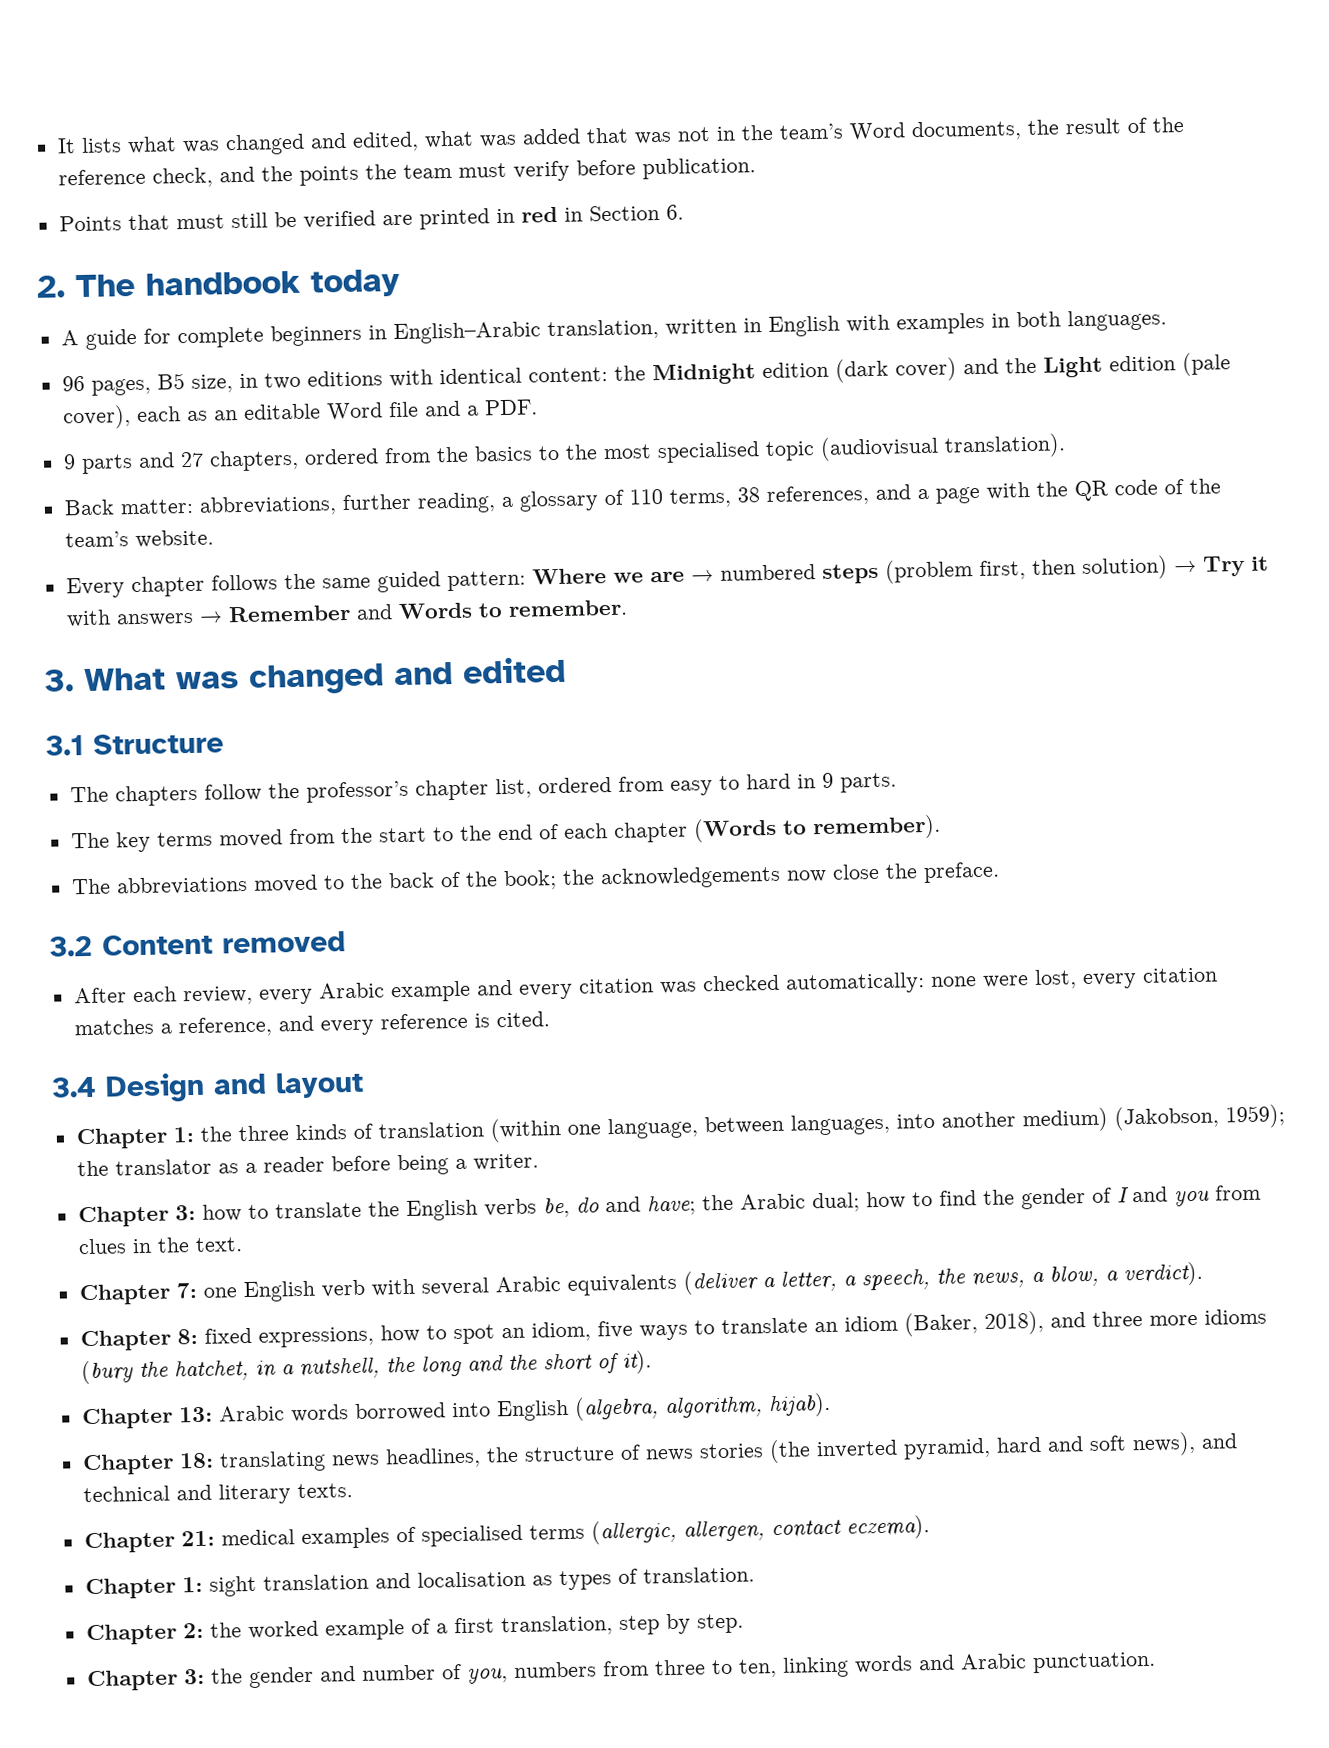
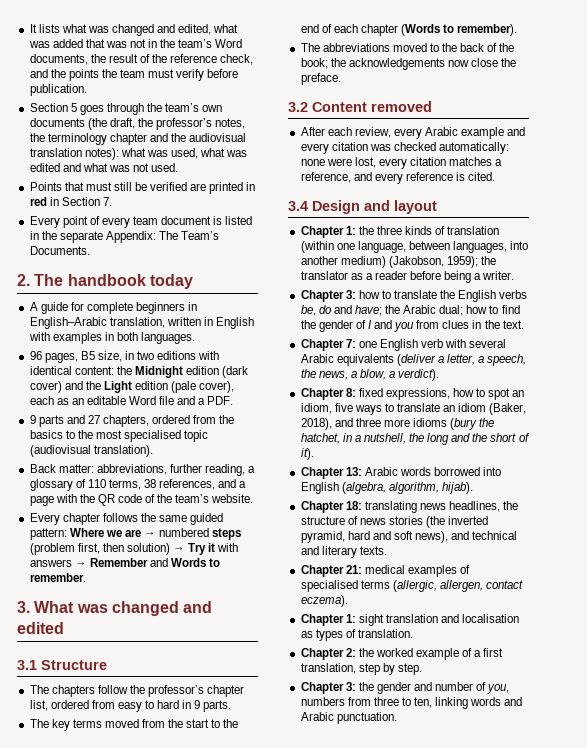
(756, 168) none -> [29,103,223,115] [29,118,246,130] [29,133,247,145] [29,148,248,160] [29,163,179,172] // Section 5 goes through the team’s own documents (the draft, the professor’s notes, the terminology chapter and the audiovisual translation notes): what was used, what was edited and what was not used.
[665,204,684,220] 6. -> [102,197,112,206] [29,216,253,228] [29,231,220,243] [29,246,90,255] 7. // Every point of every team document is listed in the separate Appendix: The Team’s Documents.

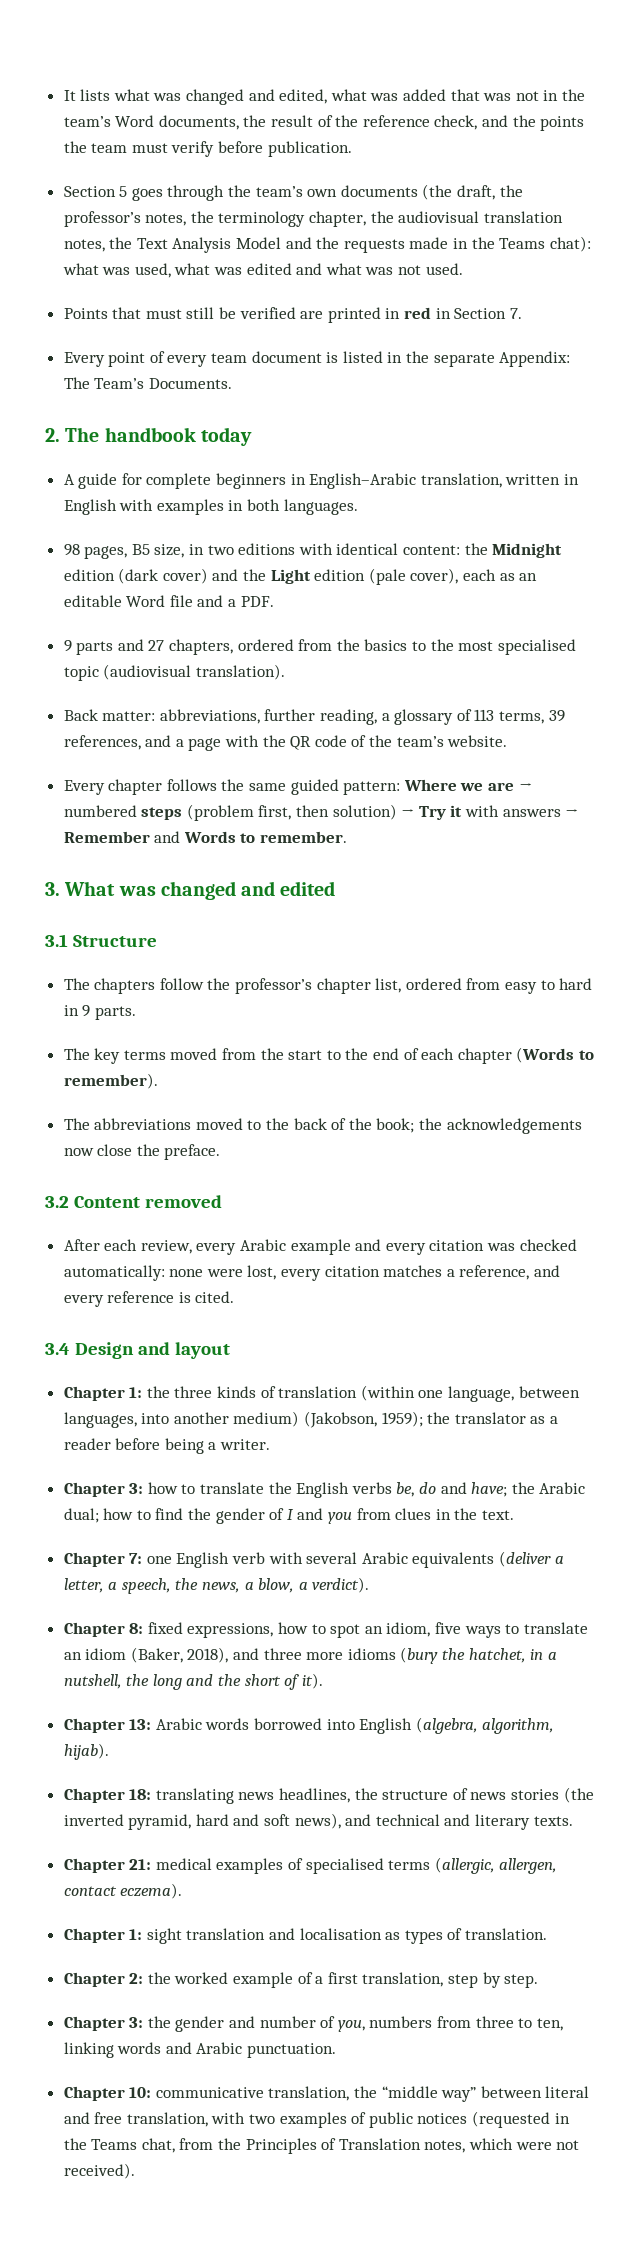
[109,133,168,145] chapter and -> [309,211,367,227] chapter,
[84,148,119,160] notes): -> [63,236,591,253] notes, the Text Analysis Model and the requests made in the Teams chat):
[29,351,42,360] 96 -> [63,544,80,556] 98
[87,479,157,490] 110 terms, 38 -> [474,709,565,724] 113 terms, 39
(397, 718) none -> [63,2086,590,2102] [63,2111,570,2128] [63,2138,580,2154] [63,2163,135,2179] // Chapter 10: communicative translation, the “middle way” between literal and free translation, with two examples of public notices (requested in the Teams chat, from the Principles of Translation notes, which were not received).

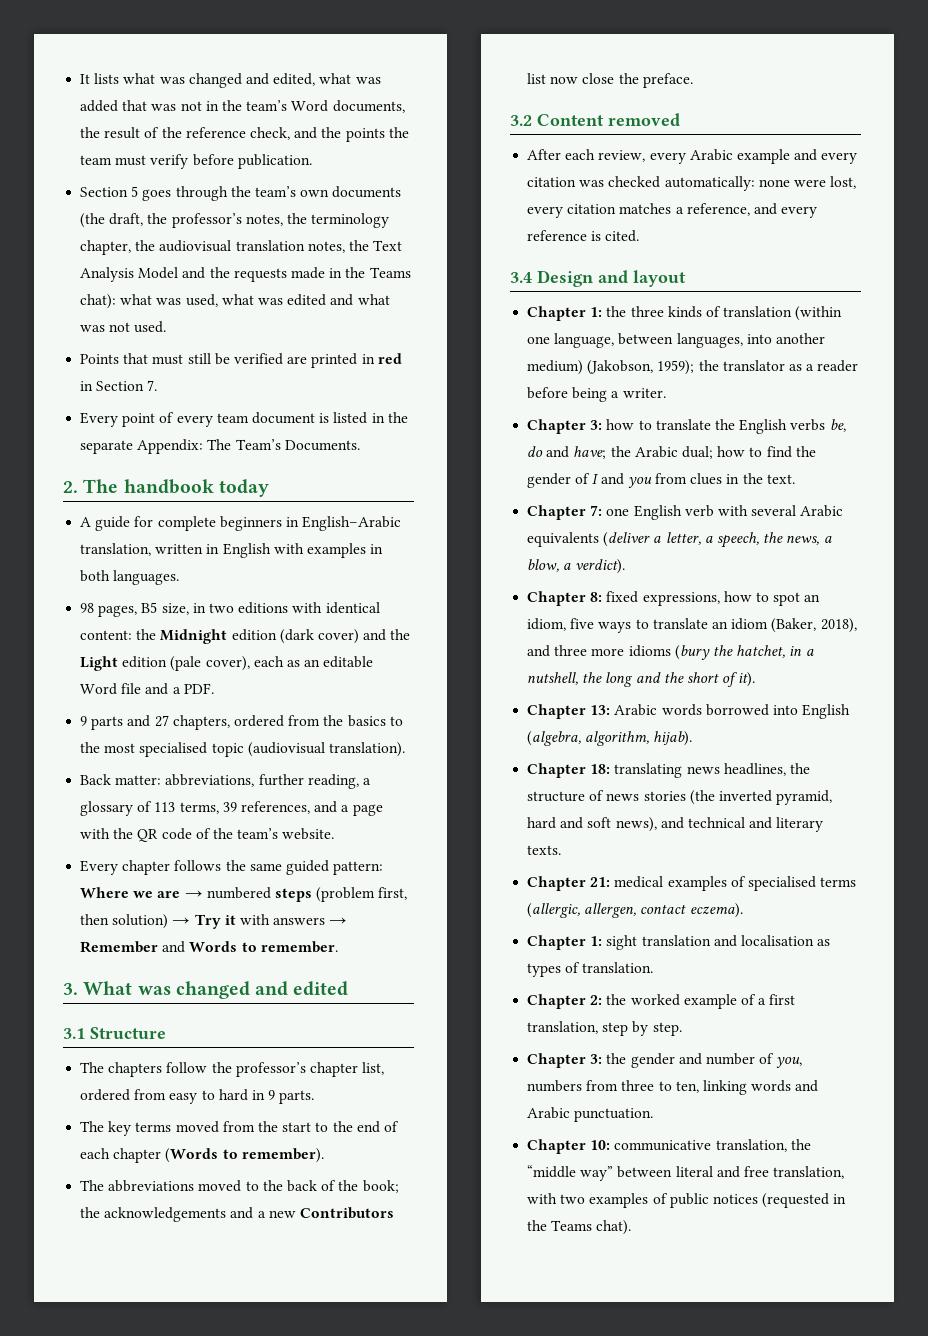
(582, 1126) none -> [230,1207,394,1219] [527,73,547,84] and a new Contributors list
[141,2138,580,2154] [63,2163,135,2179] chat, from the Principles of Translation notes, which were not received). -> [596,1220,632,1235] chat).

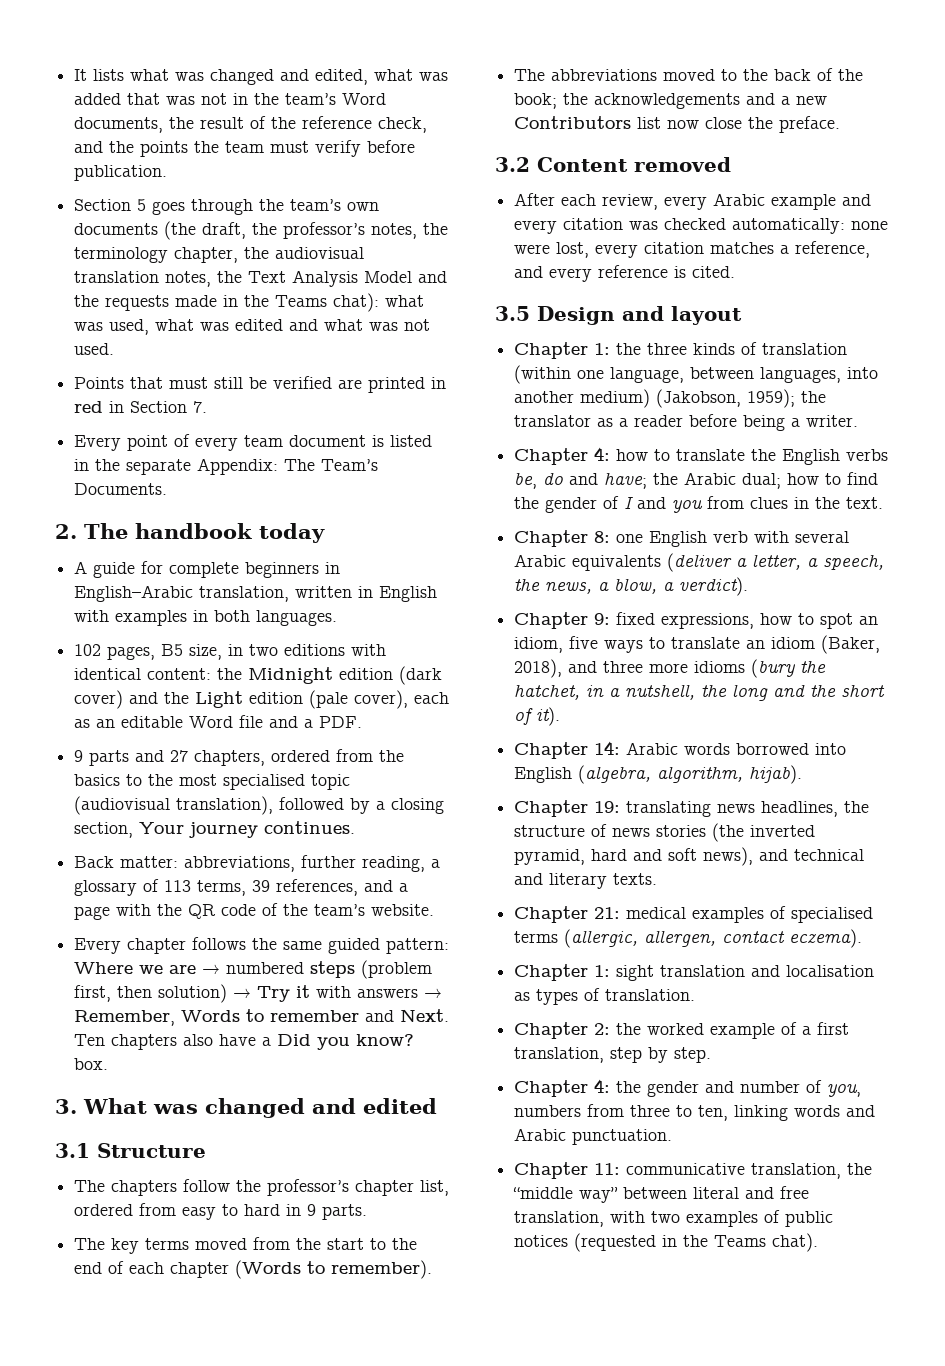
[80,603,95,613] 98 -> [74,644,102,656] 102
[328,742,405,757] translation). -> [176,796,445,815] [74,821,356,838] translation), followed by a closing section, Your journey continues.
[80,941,338,953] Remember and Words to remember. -> [74,1009,450,1026] [74,1034,415,1050] [74,1058,109,1070] Remember, Words to remember and Next. Ten chapters also have a Did you know? box.
[510,272,532,283] 3.4 -> [495,306,530,321] 3.5
[590,420,603,430] 3: -> [594,447,611,461] 4:
[590,505,603,516] 7: -> [594,531,611,543] 8:
[590,592,603,602] 8: -> [594,613,611,625] 9:
[590,705,611,715] 13: -> [594,741,621,755] 14:
[590,764,611,774] 18: -> [594,801,621,813] 19:
[590,1054,603,1064] 3: -> [594,1079,611,1093] 4:
[590,1140,611,1150] 10: -> [594,1163,621,1175] 11:

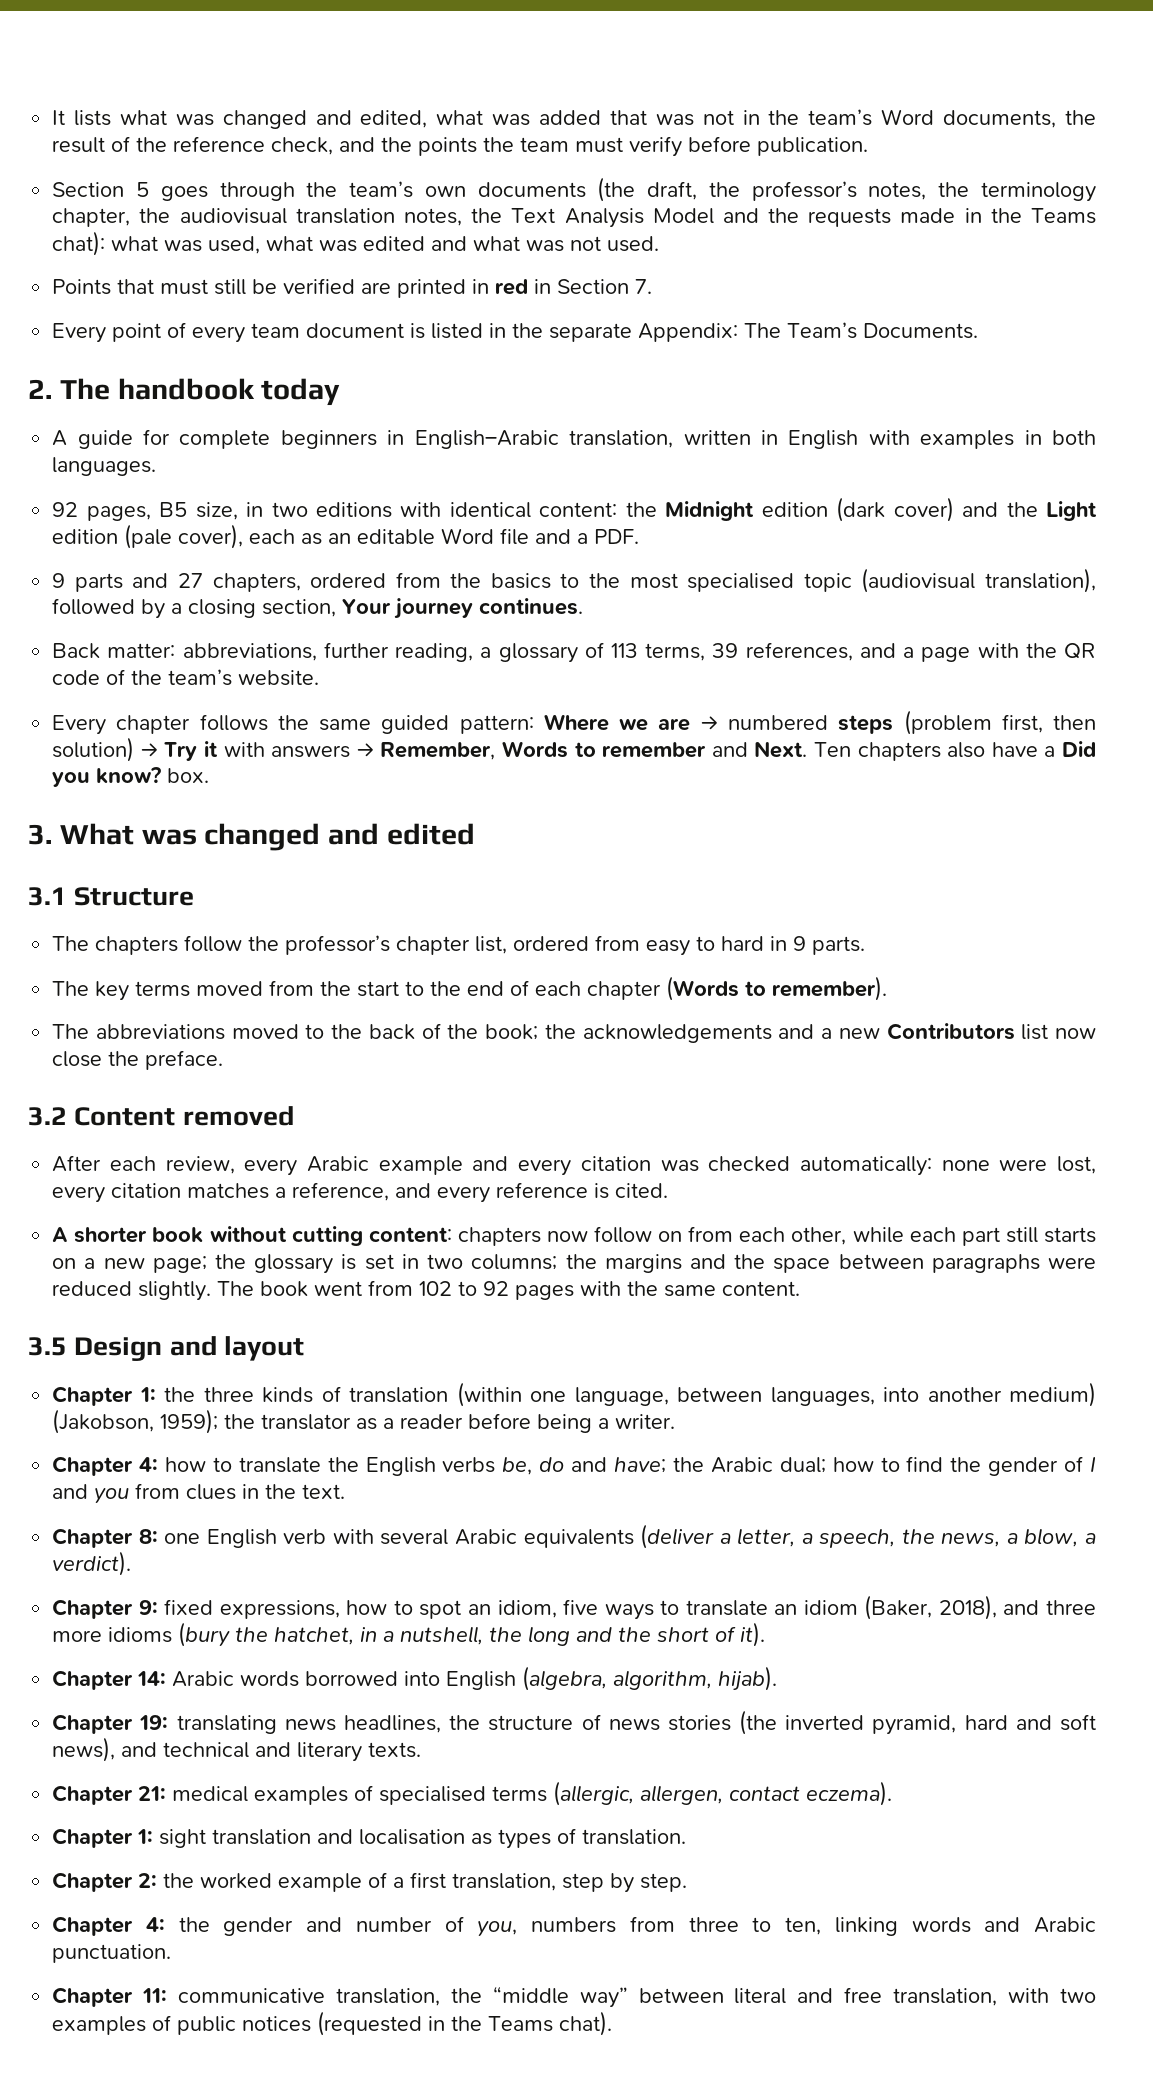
[74,644,102,656] 102 -> [52,502,79,517] 92
(736, 272) none -> [52,1226,1097,1246] [52,1254,1096,1274] [52,1280,801,1301] // A shorter book without cutting content: chapters now follow on from each other, while each part still starts on a new page; the glossary is set in two columns; the margins and the space between paragraphs were reduced slightly. The book went from 102 to 92 pages with the same content.

